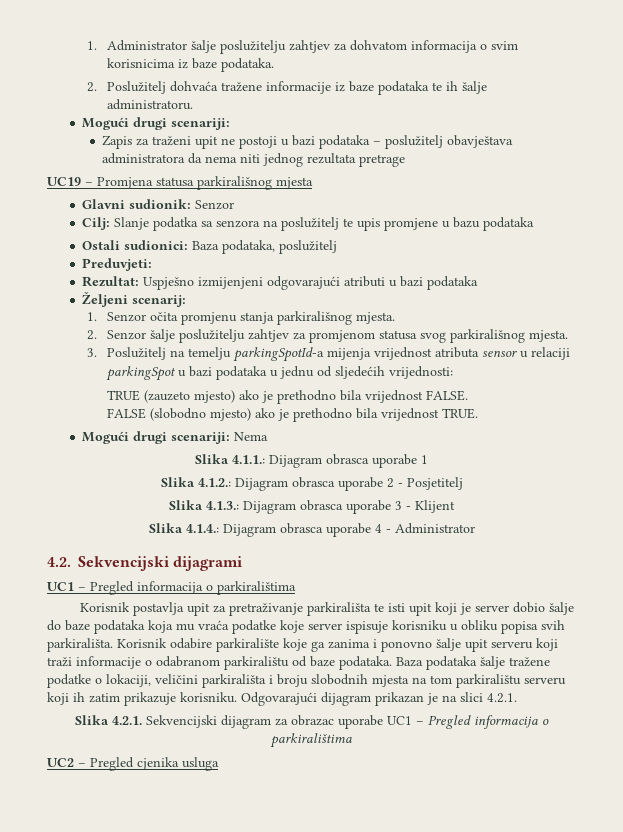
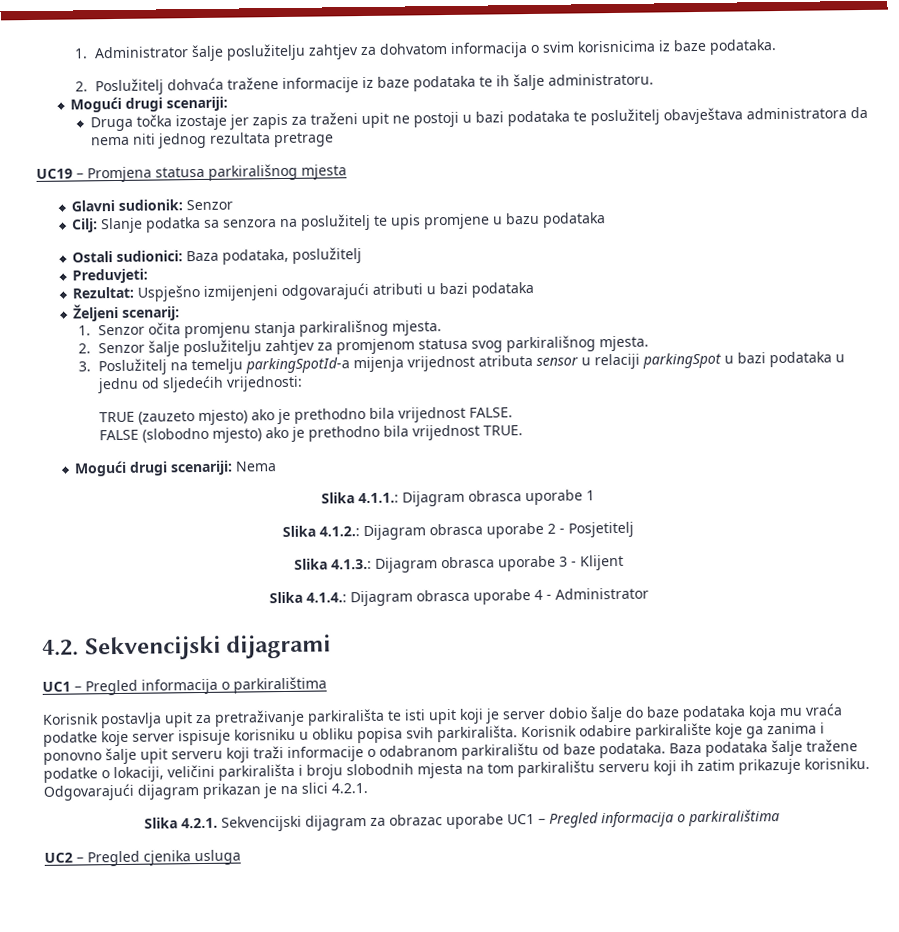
[102,135,133,149] Zapis -> [90,113,289,132] Druga točka izostaje jer zapis
[373,141,382,145] – -> [573,111,588,122] te

